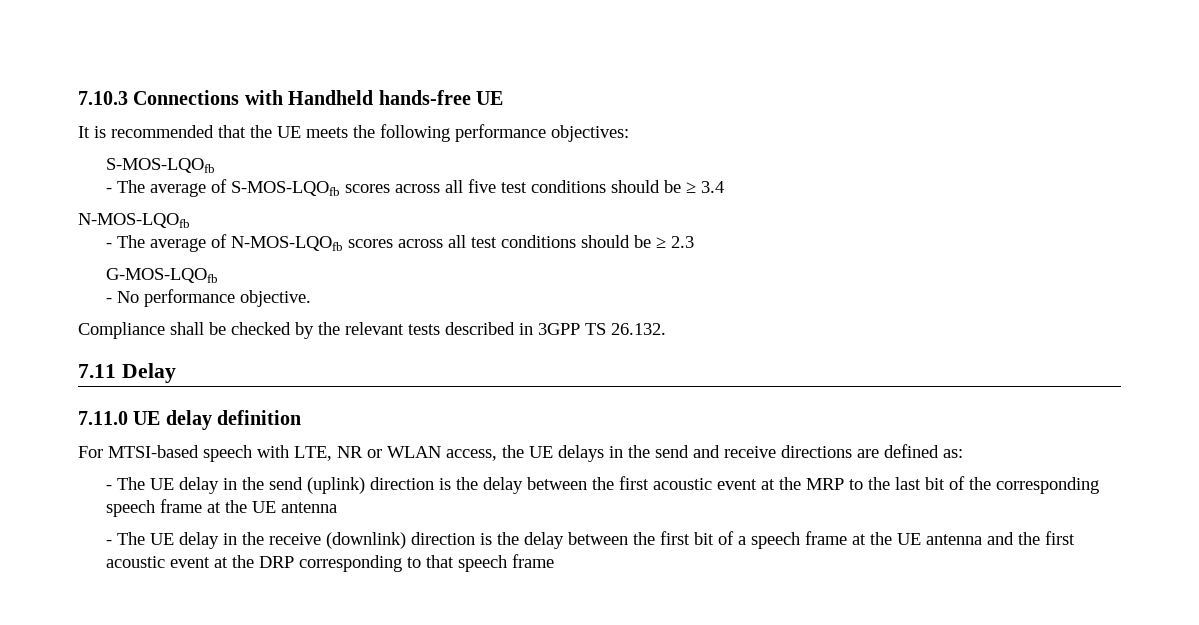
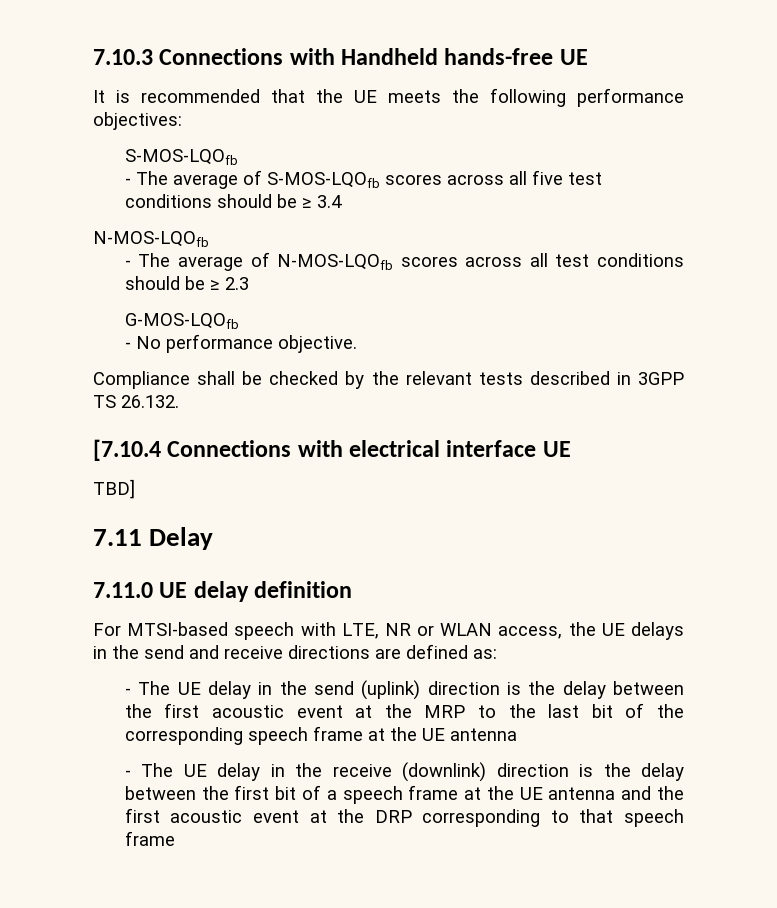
(666, 329) none -> [93,439,571,461] [93,479,135,499] // [7.10.4 Connections with electrical interface UE // TBD]

